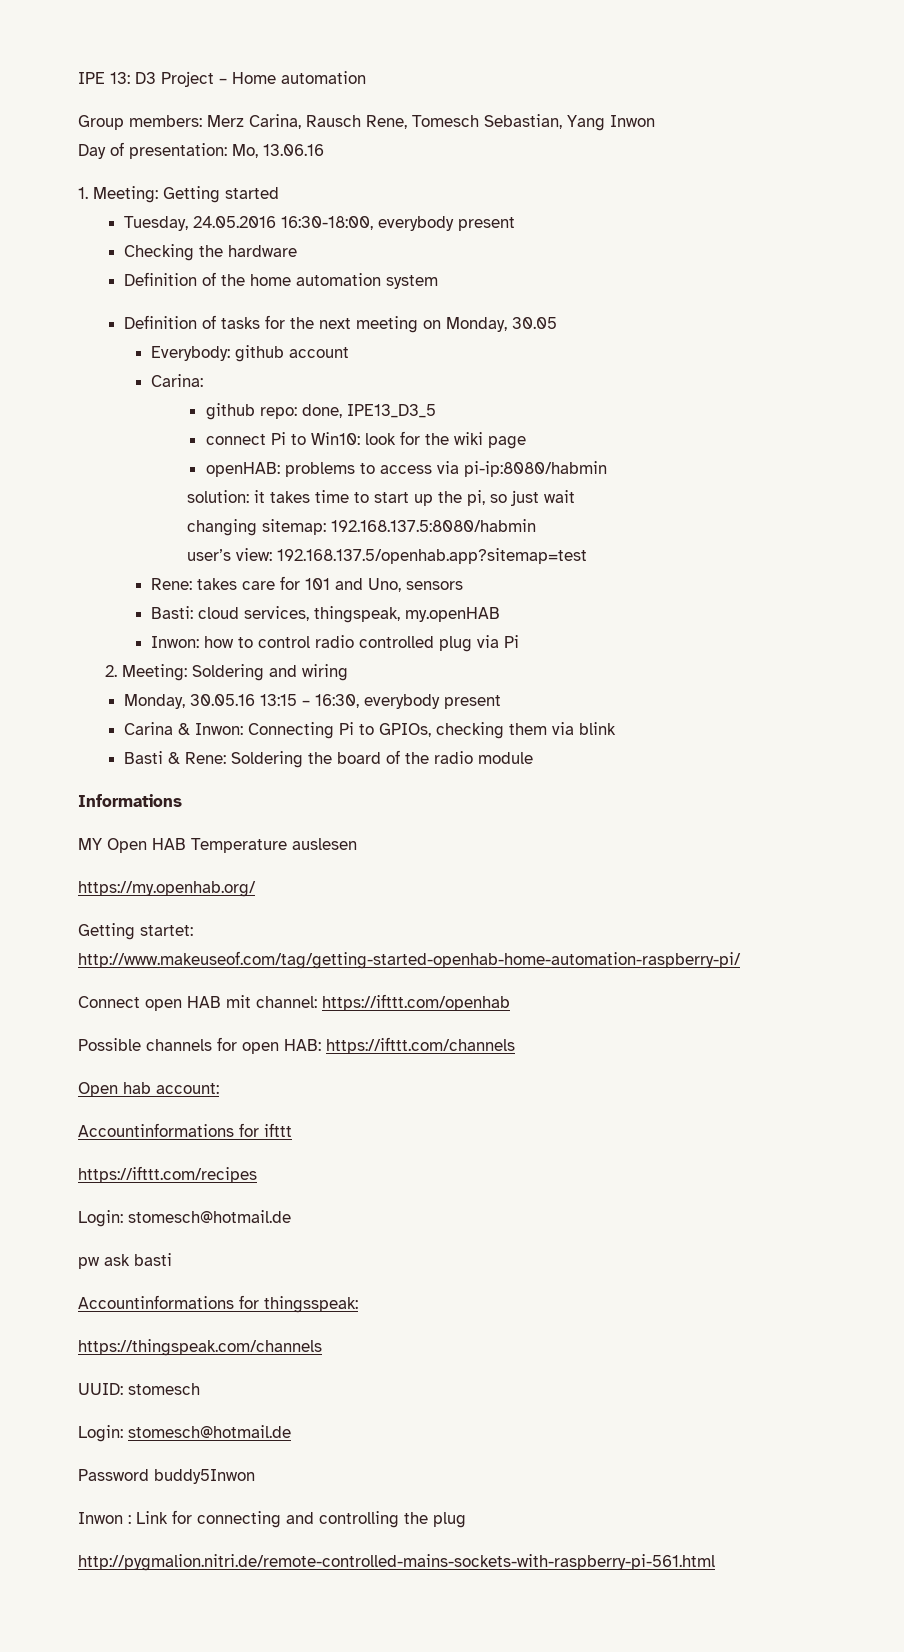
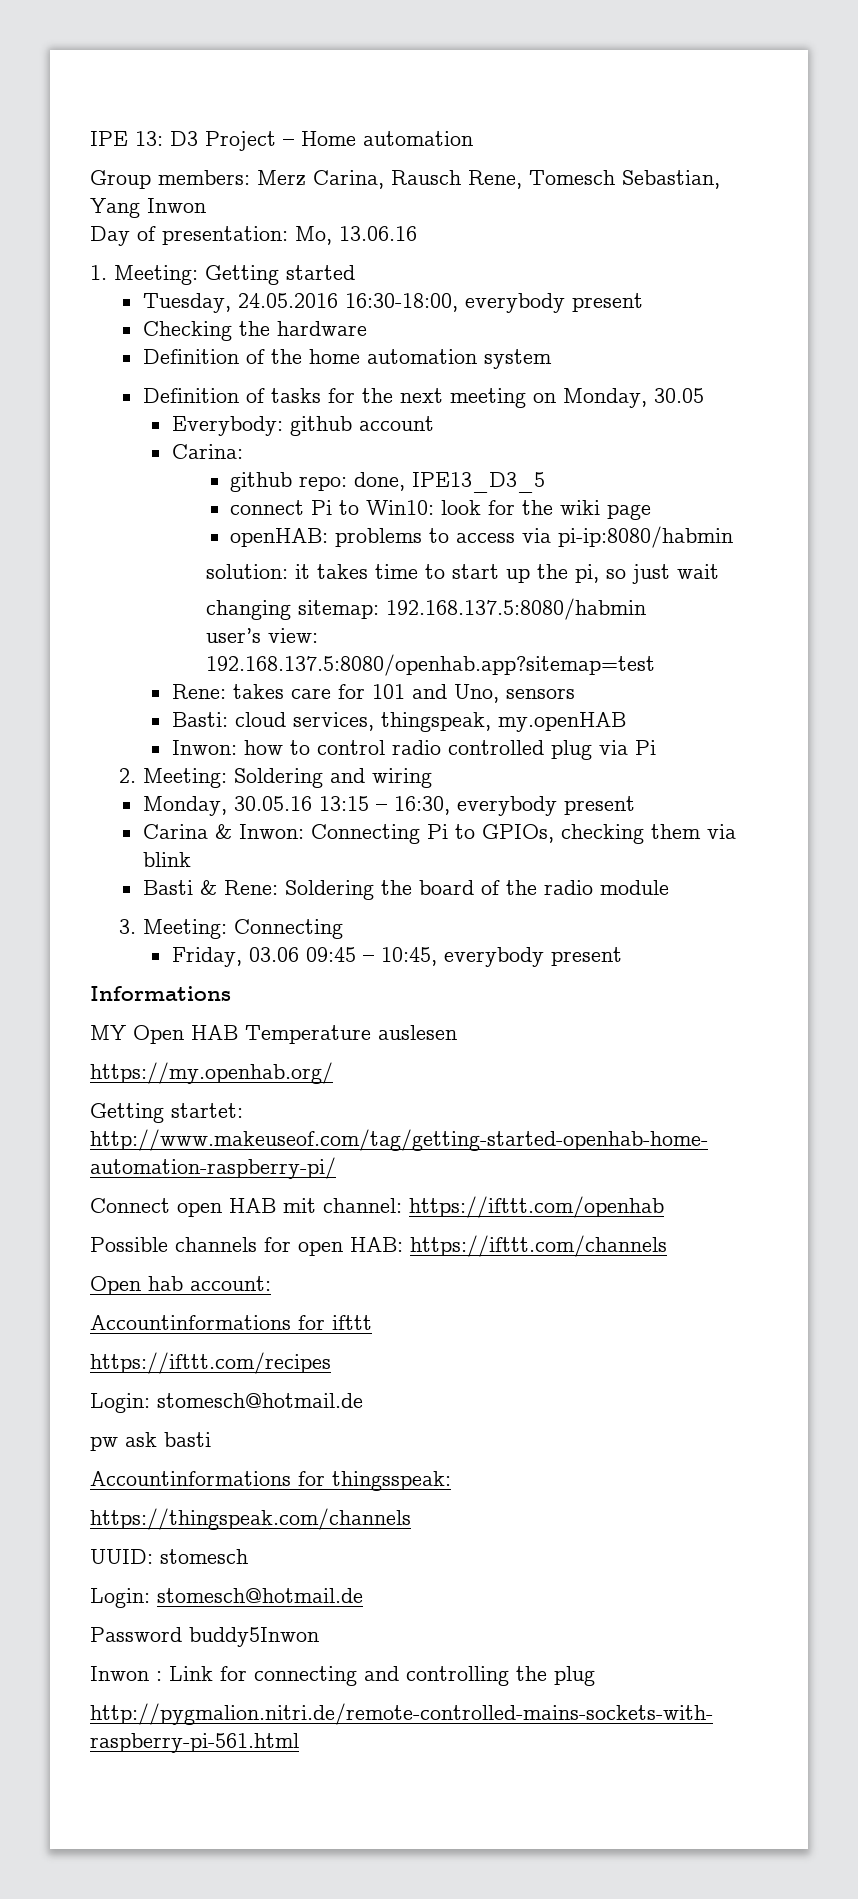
[276,548,587,564] 192.168.137.5/openhab.app?sitemap=test -> [206,654,656,676] 192.168.137.5:8080/openhab.app?sitemap=test
(533, 758) none -> [119,919,344,939] [171,947,622,967] // 3. Meeting: Connecting // Friday, 03.06 09:45 – 10:45, everybody present

